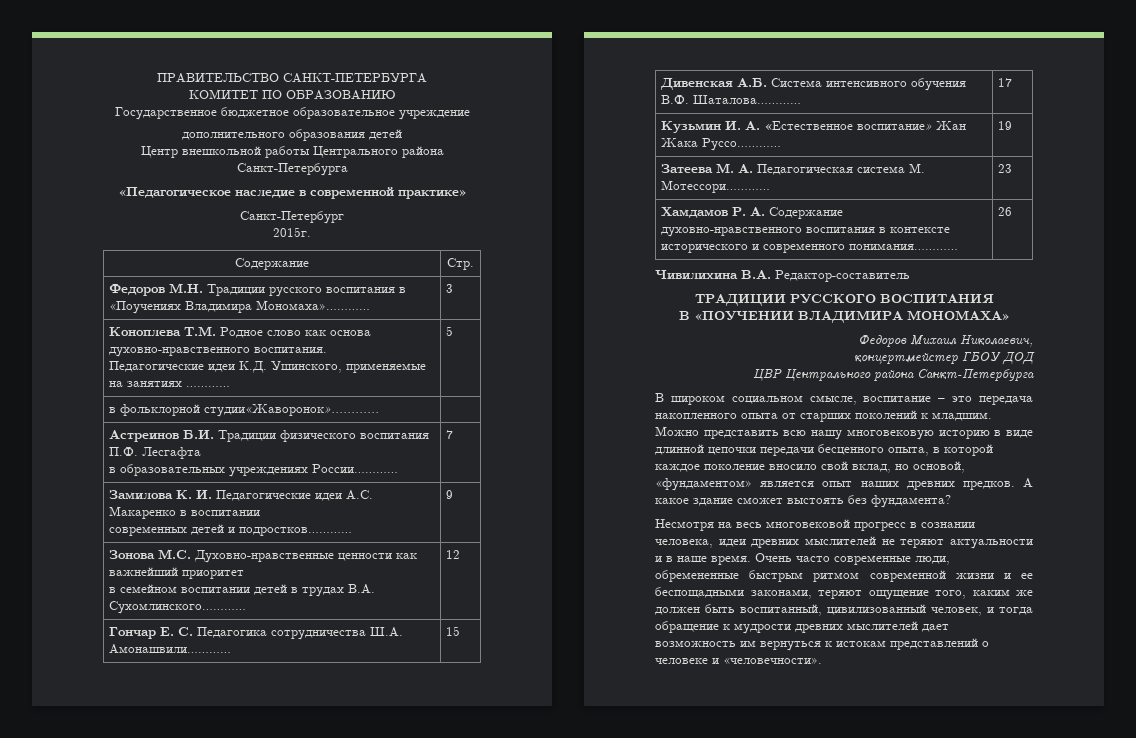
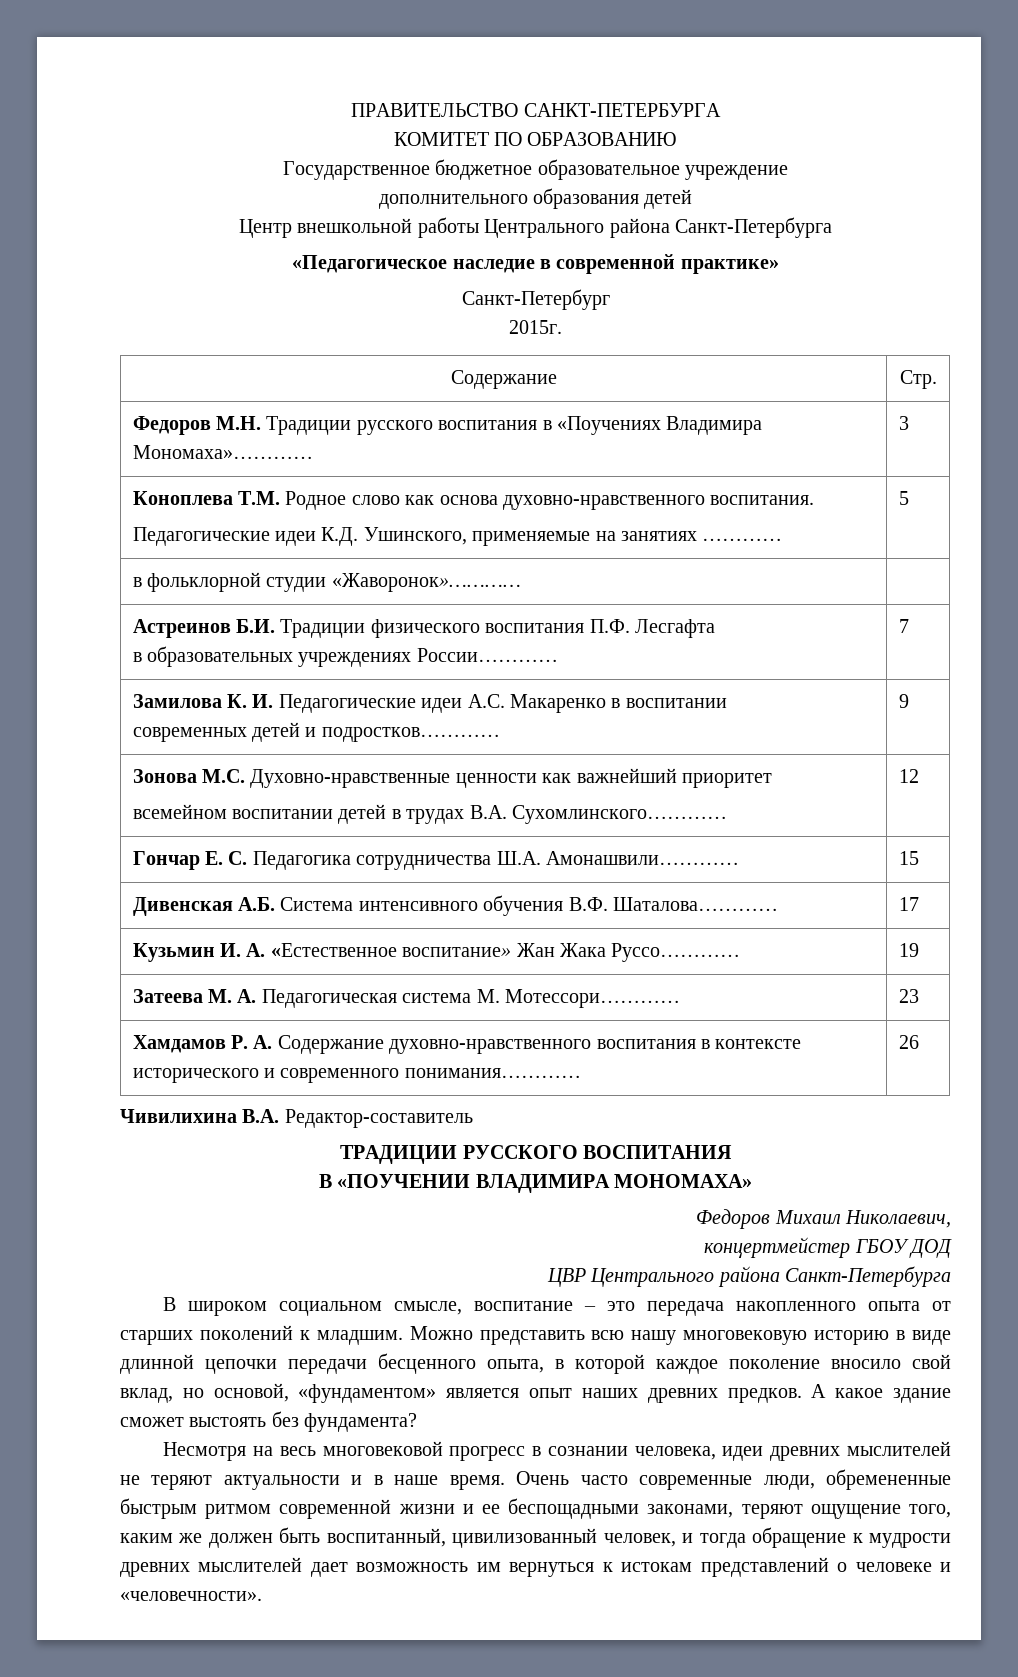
[203,404,379,417] студии«Жаворонок»………… -> [266,573,521,592] студии «Жаворонок»…………
[108,584,177,593] в семейном -> [132,804,227,819] всемейном

